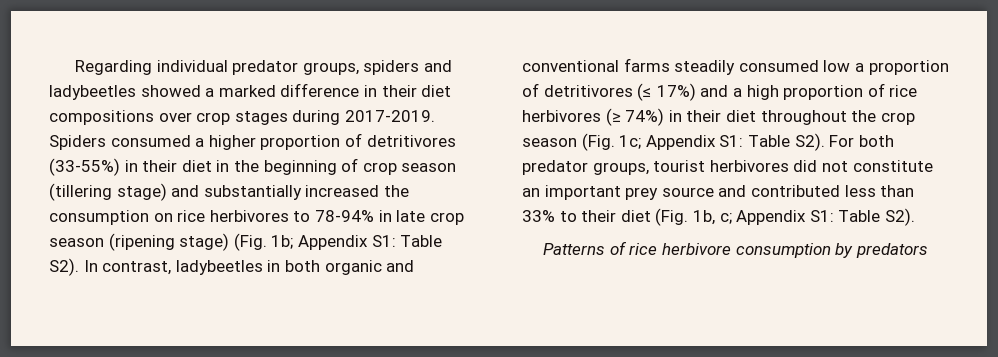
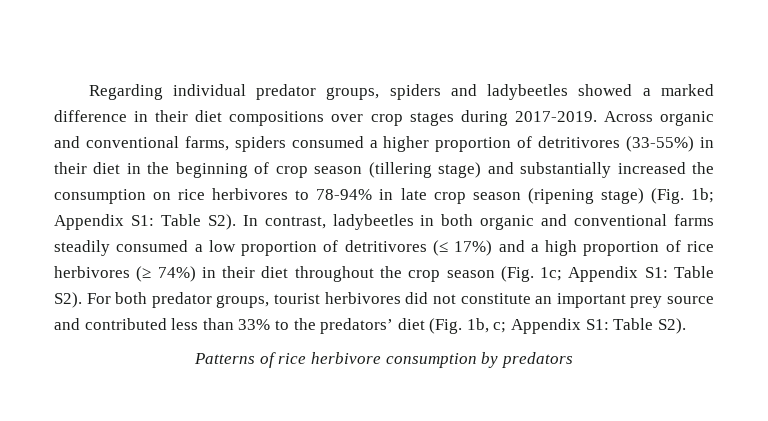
[49,135,106,150] Spiders -> [603,111,714,126] [54,136,286,152] Across organic and conventional farms, spiders
[823,60,864,72] low a -> [194,240,236,252] a low
[581,210,617,222] their -> [293,318,394,334] the predators’

